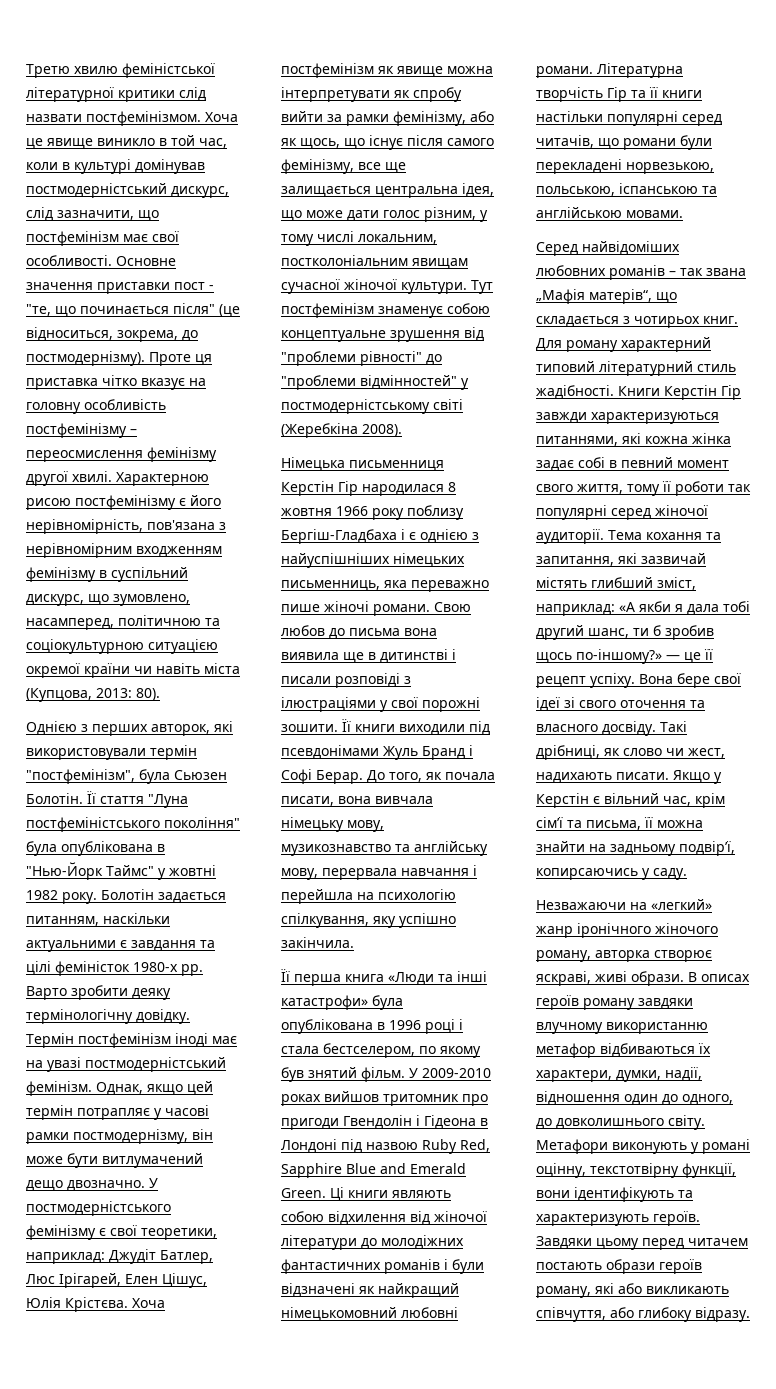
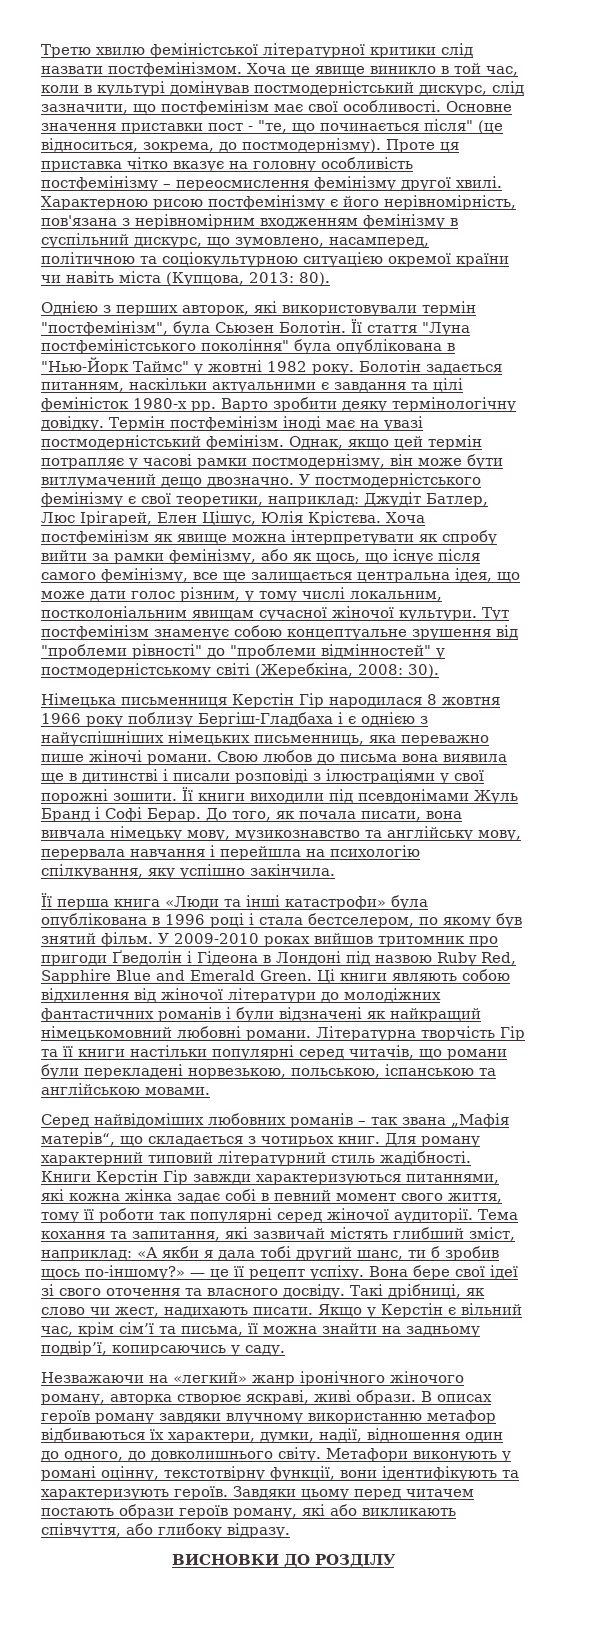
[281,423,402,438] (Жеребкіна 2008). -> [255,663,439,678] (Жеребкіна, 2008: 30).
[343,1115,412,1129] Гвендолін -> [112,950,182,965] Ґведолін
(750, 1314) none -> [171,1554,395,1567] // ВИСНОВКИ ДО РОЗДІЛУ

